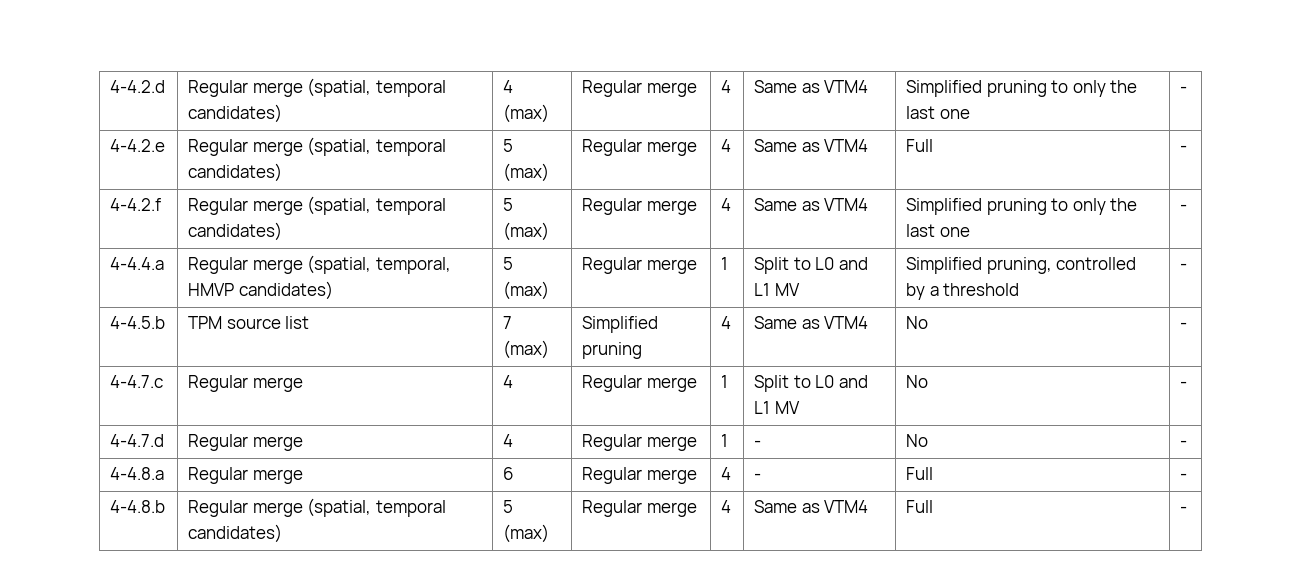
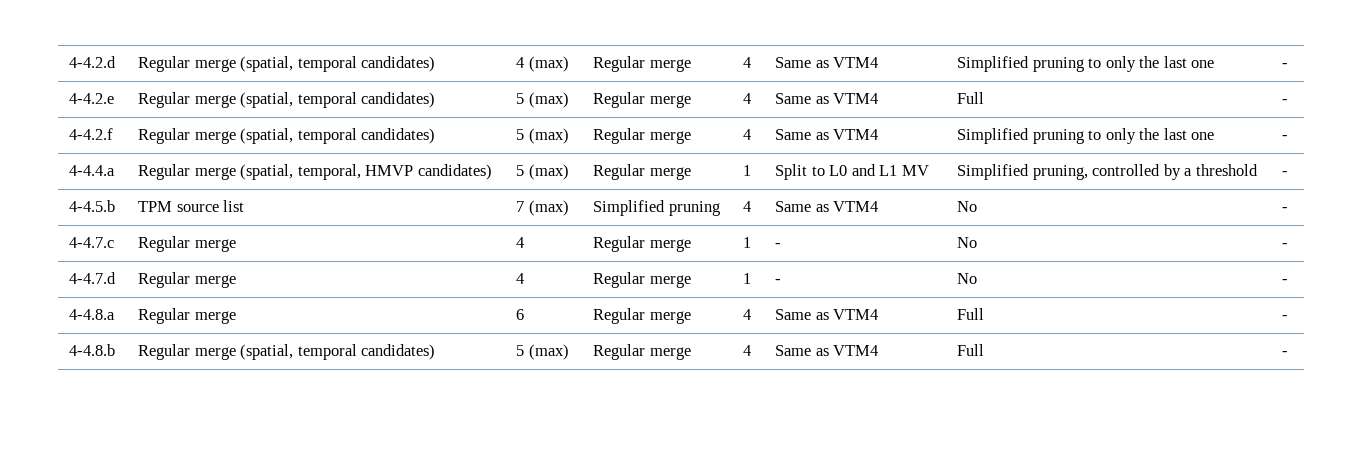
[754,375,868,392] [754,401,800,414] Split to L0 and L1 MV -> [775,243,782,248] -
[754,473,762,480] - -> [775,309,879,320] Same as VTM4

